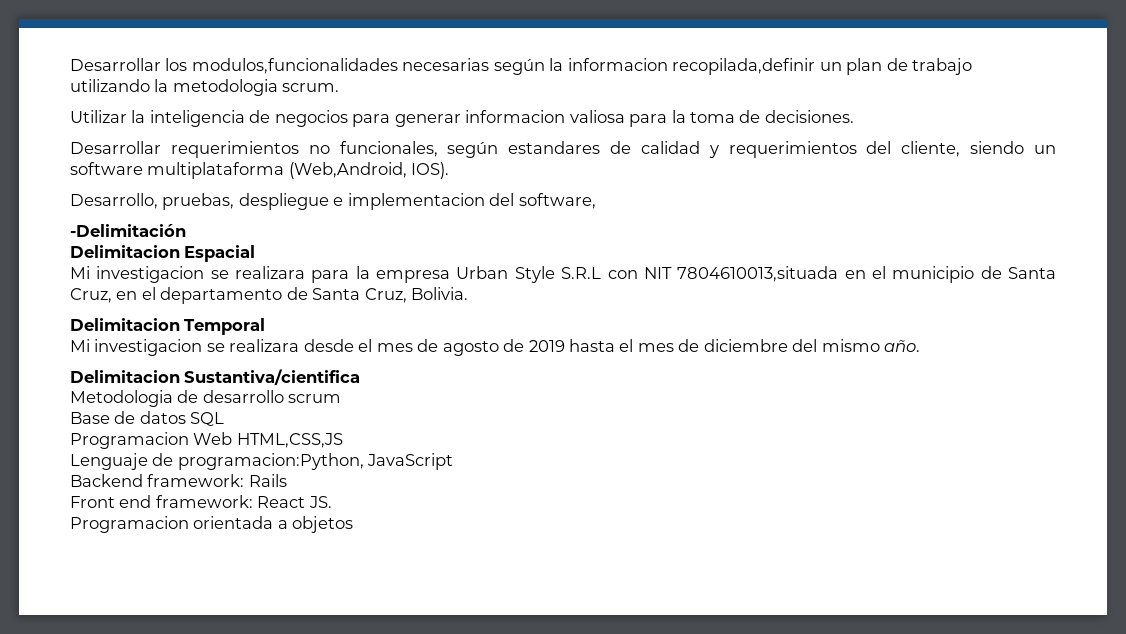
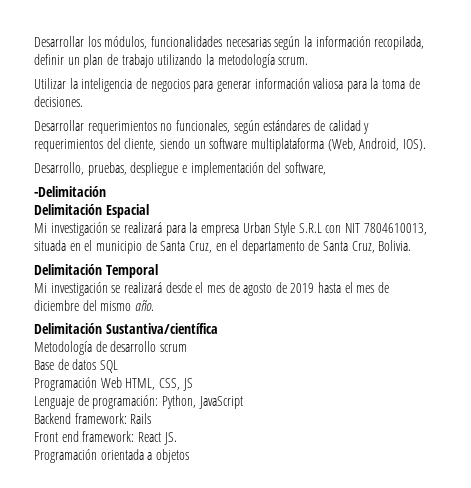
[191,58,398,74] modulos,funcionalidades -> [104,36,222,49] módulos, funcionalidades
[567,58,816,75] informacion recopilada,definir -> [315,36,425,50] [34,54,64,65] información recopilada, definir
[172,79,278,96] metodologia -> [217,54,275,68] metodología
[465,110,566,123] informacion -> [254,78,310,89] información
[508,141,601,154] estandares -> [263,120,311,131] estándares
[288,162,407,179] (Web,Android, -> [327,138,400,151] (Web, Android,
[347,193,485,210] implementacion -> [190,162,264,176] implementación
[70,245,180,258] Delimitacion -> [34,204,102,215] Delimitación
[96,266,306,283] investigacion se realizara -> [50,222,162,236] investigación se realizará
[677,266,839,282] 7804610013,situada -> [363,223,427,235] [34,240,66,251] 7804610013, situada
[70,318,180,331] Delimitacion -> [34,264,102,275] Delimitación
[94,339,300,356] investigacion se realizara -> [50,282,162,296] investigación se realizará
[70,369,361,385] [70,390,173,407] Delimitacion Sustantiva/cientifica // Metodologia -> [34,323,218,334] [34,341,92,355] Delimitación Sustantiva/científica // Metodología
[70,432,343,449] Programacion Web HTML,CSS,JS -> [34,377,193,391] Programación Web HTML, CSS, JS
[177,453,364,470] programacion:Python, -> [92,395,196,409] programación: Python,
[70,516,189,533] Programacion -> [34,449,97,463] Programación

